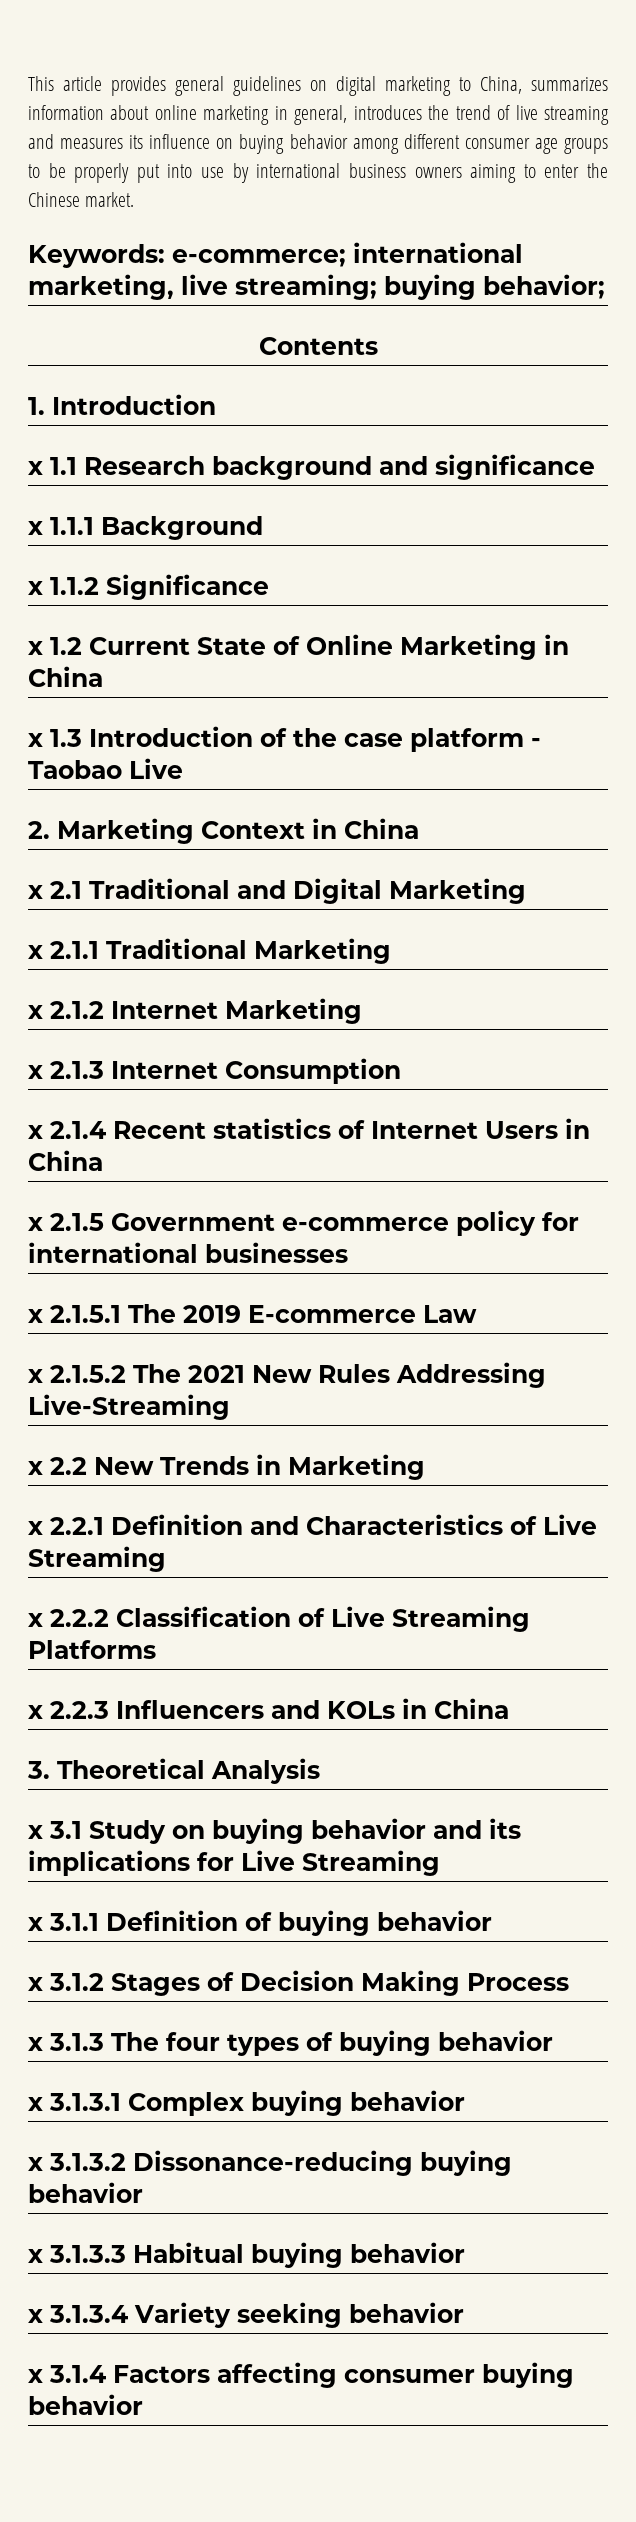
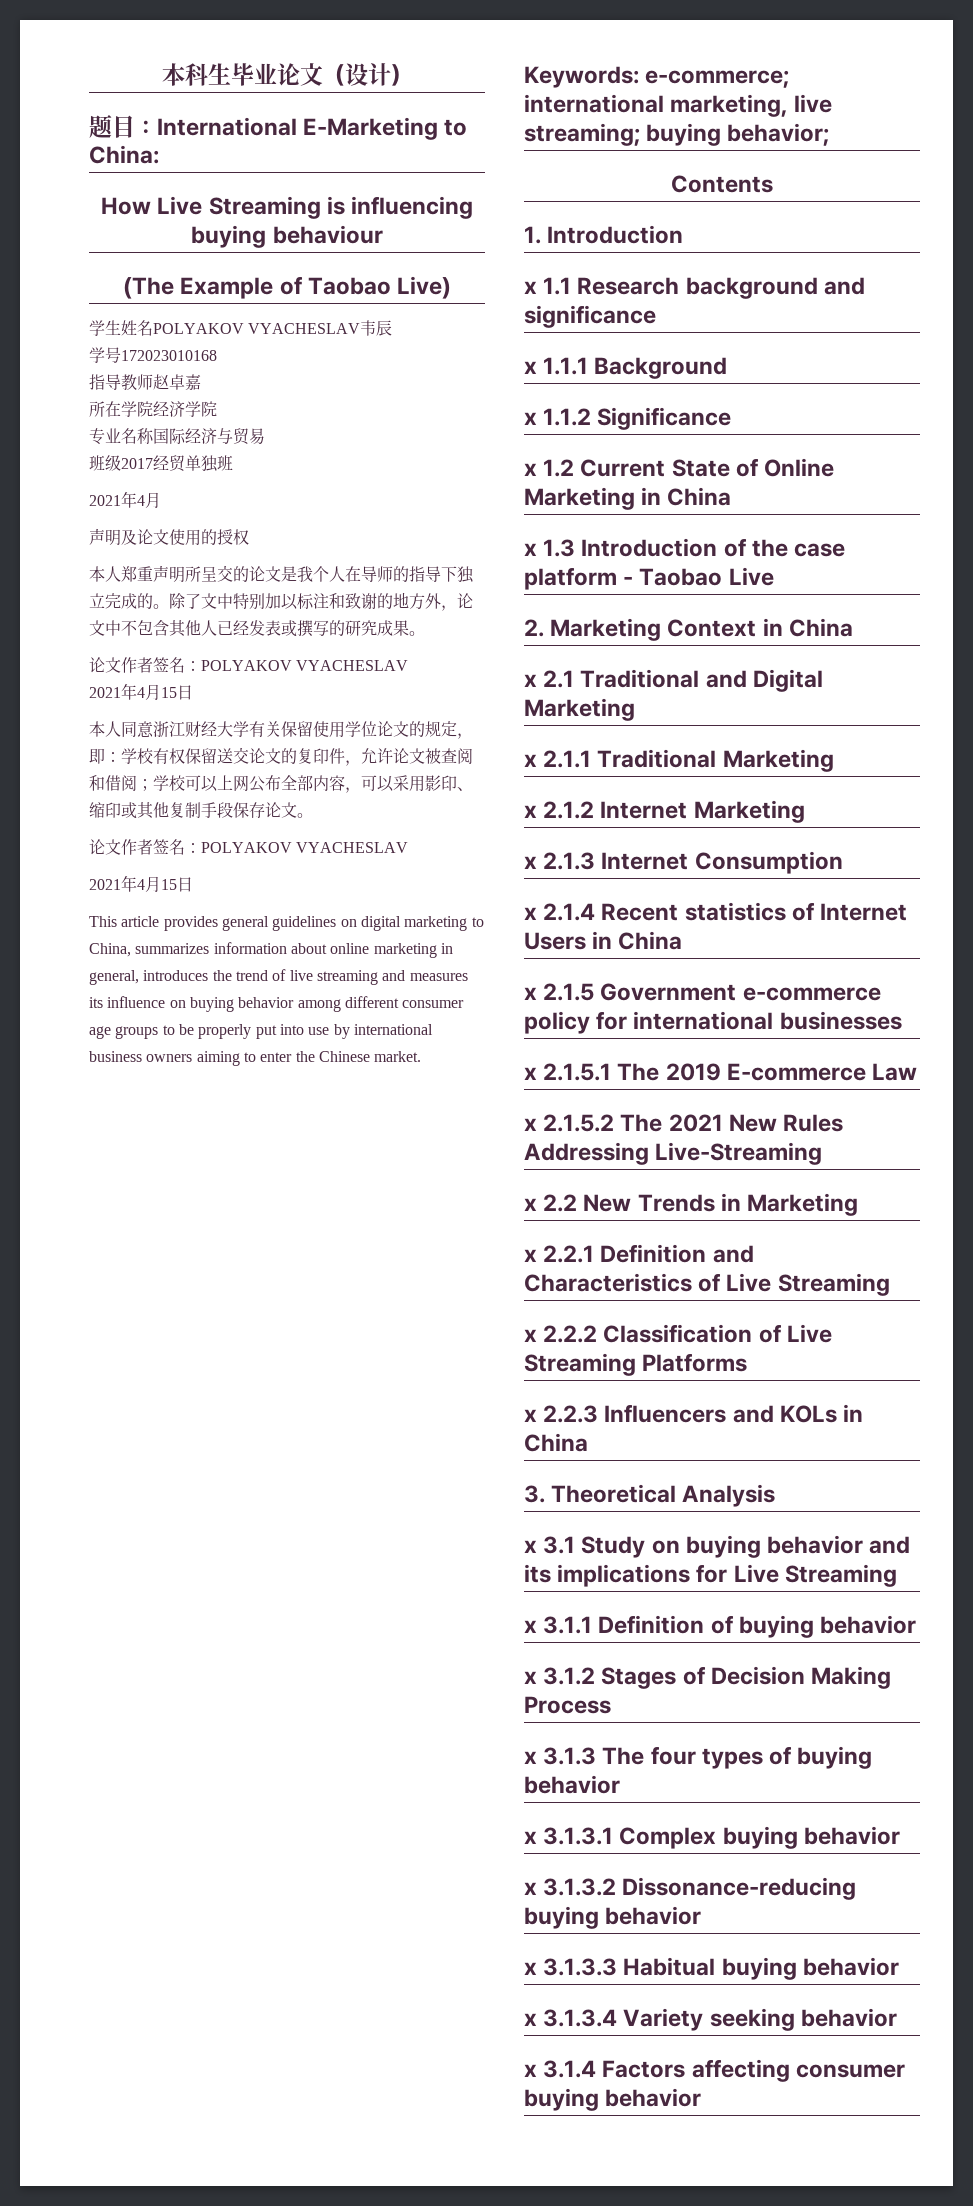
(28, 83) none -> [161,63,413,86] [89,114,468,140] [89,145,159,164] [101,196,473,219] [191,225,383,248] [123,276,451,299] [89,320,393,336] [89,347,217,363] [89,374,201,391] [89,401,217,417] [89,428,265,445] [89,455,233,472] [89,491,161,508] [89,528,249,546] [89,565,474,583] [89,592,473,611] [89,620,425,637] [89,657,409,673] [89,683,193,700] [89,721,473,739] [89,747,473,766] [89,775,473,793] [89,802,313,819] [89,839,409,855] [89,875,193,892] 本科生毕业论文（设计） // 题目：International E-Marketing to China: // How Live Streaming is influencing buying behaviour // (The Example of Taobao Live) // 学生姓名POLYAKOV VYACHESLAV韦辰 // 学号172023010168 // 指导教师赵卓嘉 // 所在学院经济学院 // 专业名称国际经济与贸易 // 班级2017经贸单独班 // 2021年4月 // 声明及论文使用的授权 // 本人郑重声明所呈交的论文是我个人在导师的指导下独立完成的。除了文中特别加以标注和致谢的地方外，论文中不包含其他人已经发表或撰写的研究成果。 // 论文作者签名：POLYAKOV VYACHESLAV // 2021年4月15日 // 本人同意浙江财经大学有关保留使用学位论文的规定，即：学校有权保留送交论文的复印件，允许论文被查阅和借阅；学校可以上网公布全部内容，可以采用影印、缩印或其他复制手段保存论文。 // 论文作者签名：POLYAKOV VYACHESLAV // 2021年4月15日 //

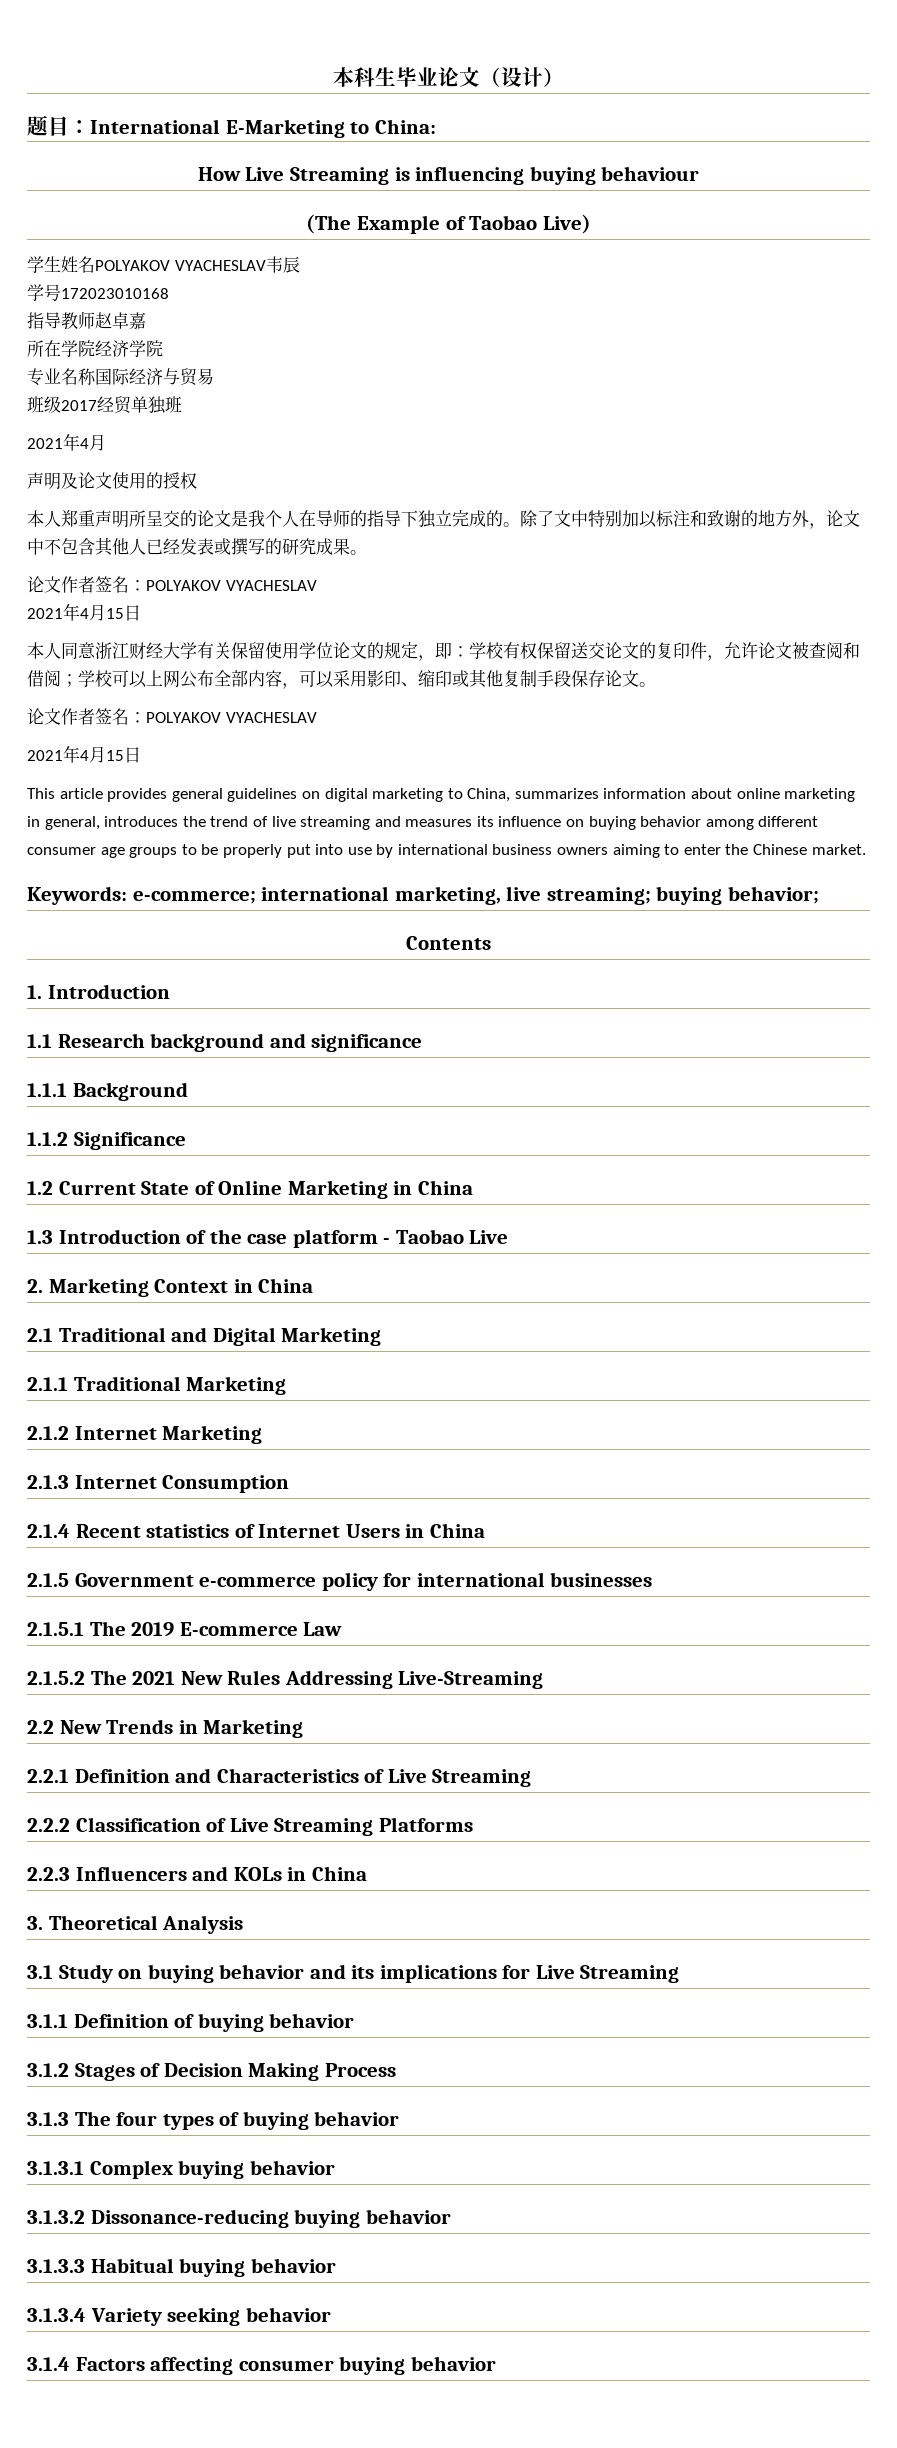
[524,281,537,294] x -> (170, 991) none
[524,361,537,374] x -> (423, 1043) none
[524,412,537,425] x -> (188, 1091) none
[524,463,537,476] x -> (186, 1141) none
[524,543,537,556] x -> (473, 1187) none
[524,674,537,687] x -> (314, 1285) none
[524,754,537,767] x -> (382, 1336) none
[524,805,537,818] x -> (287, 1385) none
[524,856,537,869] x -> (263, 1434) none
[524,907,537,920] x -> (290, 1484) none
[524,987,537,1000] x -> (485, 1530) none
[524,1067,537,1080] x -> (653, 1579) none
[524,1118,537,1131] x -> (343, 1629) none
[524,1198,537,1211] x -> (544, 1680) none
[524,1249,537,1262] x -> (304, 1728) none
[524,1329,537,1342] x -> (532, 1778) none
[524,1409,537,1422] x -> (473, 1824) none
[524,1540,537,1553] x -> (244, 1924) none
[524,1620,537,1633] x -> (680, 1974) none
[524,1671,537,1684] x -> (355, 2020) none
[524,1751,537,1764] x -> (396, 2070) none
[524,1831,537,1844] x -> (400, 2118) none
[524,1882,537,1895] x -> (335, 2167) none
[524,1962,537,1975] x -> (451, 2216) none
[524,2013,537,2026] x -> (336, 2265) none
[524,2064,537,2077] x -> (331, 2314) none

